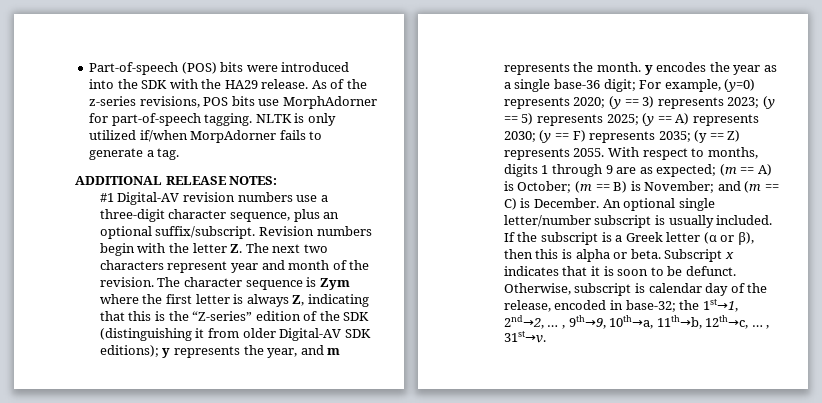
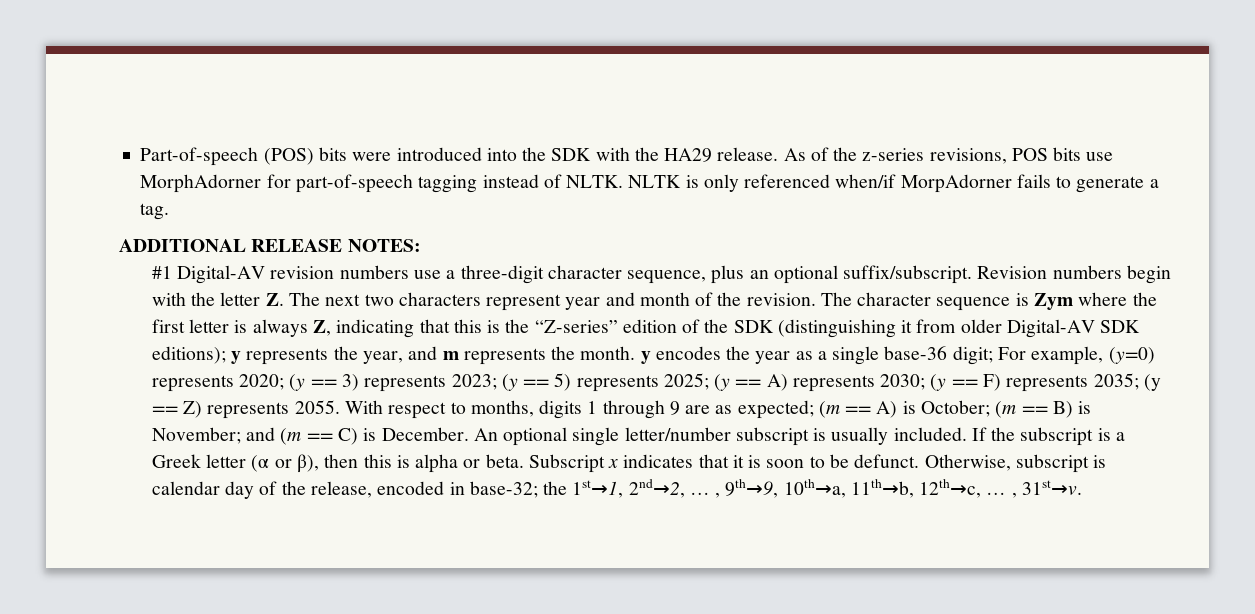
[204,113,253,126] tagging. -> [418,174,624,193] tagging instead of NLTK.
[89,130,188,142] utilized if/when -> [744,174,897,188] referenced when/if

